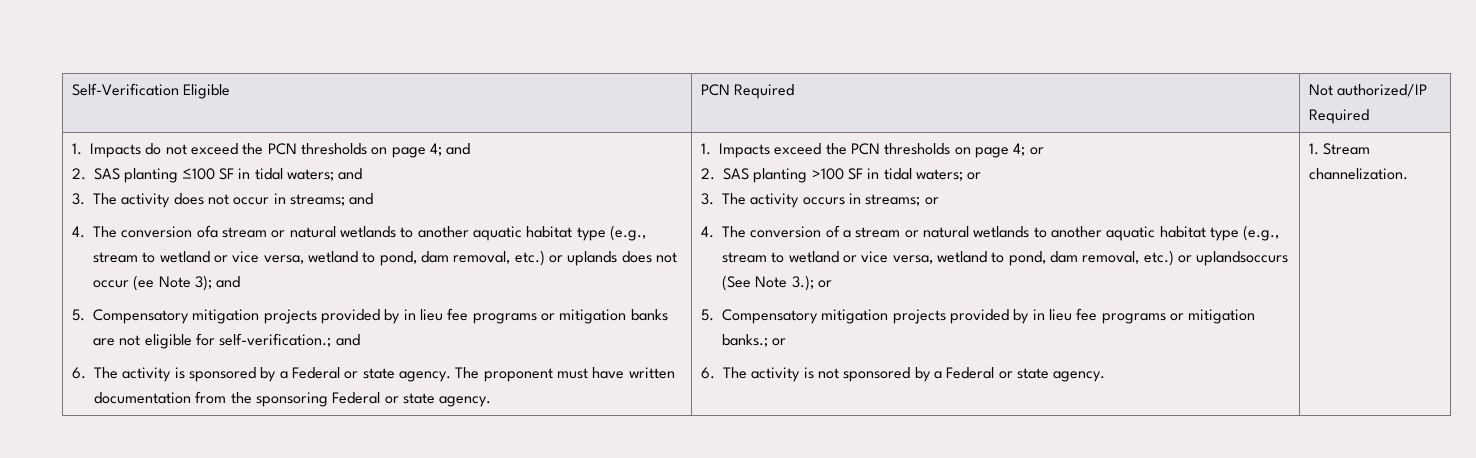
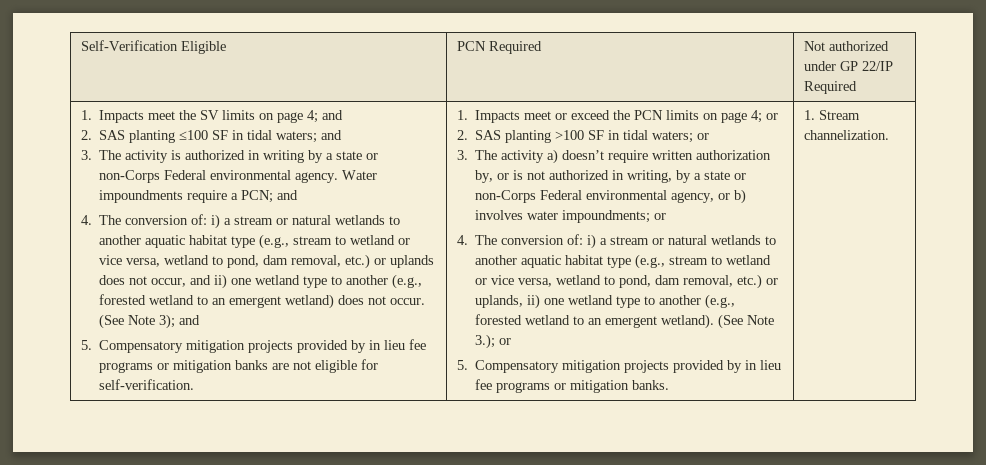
[1337,84,1428,97] authorized/IP -> [828,41,889,51] [803,61,893,71] authorized under GP 22/IP
[145,143,367,155] do not exceed the PCN thresholds -> [147,110,255,120] meet the SV limits
[173,193,345,206] does not occur in streams; -> [170,150,378,163] [98,170,377,183] [98,190,273,203] is authorized in writing by a state or non-Corps Federal environmental agency. Water impoundments require a PCN;
[196,225,218,238] ofa -> [190,214,231,229] of: i) a
[93,275,155,291] occur (ee -> [150,274,422,289] [98,294,425,309] [98,314,124,329] occur, and ii) one wetland type to another (e.g., forested wetland to an emergent wetland) does not occur. (See
[219,333,360,347] [72,367,675,382] [94,391,492,407] [701,143,951,158] self-verification.; and // 6. The activity is sponsored by a Federal or state agency. The proponent must have written documentation from the sponsoring Federal or state agency. | 1. Impacts exceed the PCN thresholds -> [98,379,194,390] [456,110,699,123] self-verification. | 1. Impacts meet or exceed the PCN limits
[802,193,921,206] occurs in streams; -> [546,149,771,164] [474,170,746,183] [474,189,746,204] [474,210,650,223] a) doesn’t require written authorization by, or is not authorized in writing, by a state or non-Corps Federal environmental agency, or b) involves water impoundments;
[825,225,840,238] of -> [566,234,596,249] of: i)
[1196,251,1289,266] uplandsoccurs -> [474,294,735,309] [474,314,714,329] uplands, ii) one wetland type to another (e.g., forested wetland to an emergent wetland).
[722,334,787,347] [701,367,1106,382] banks.; or // 6. The activity is not sponsored by a Federal or state agency. -> [631,380,669,390] banks.

